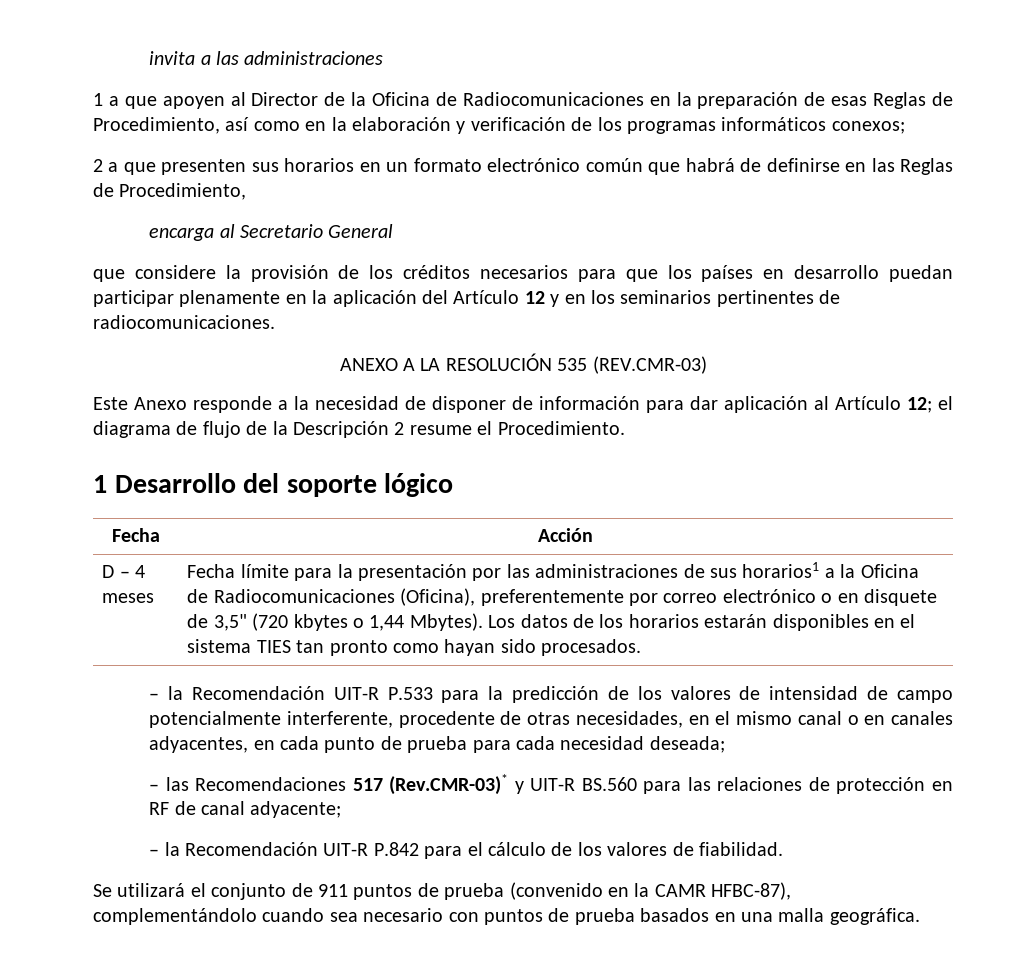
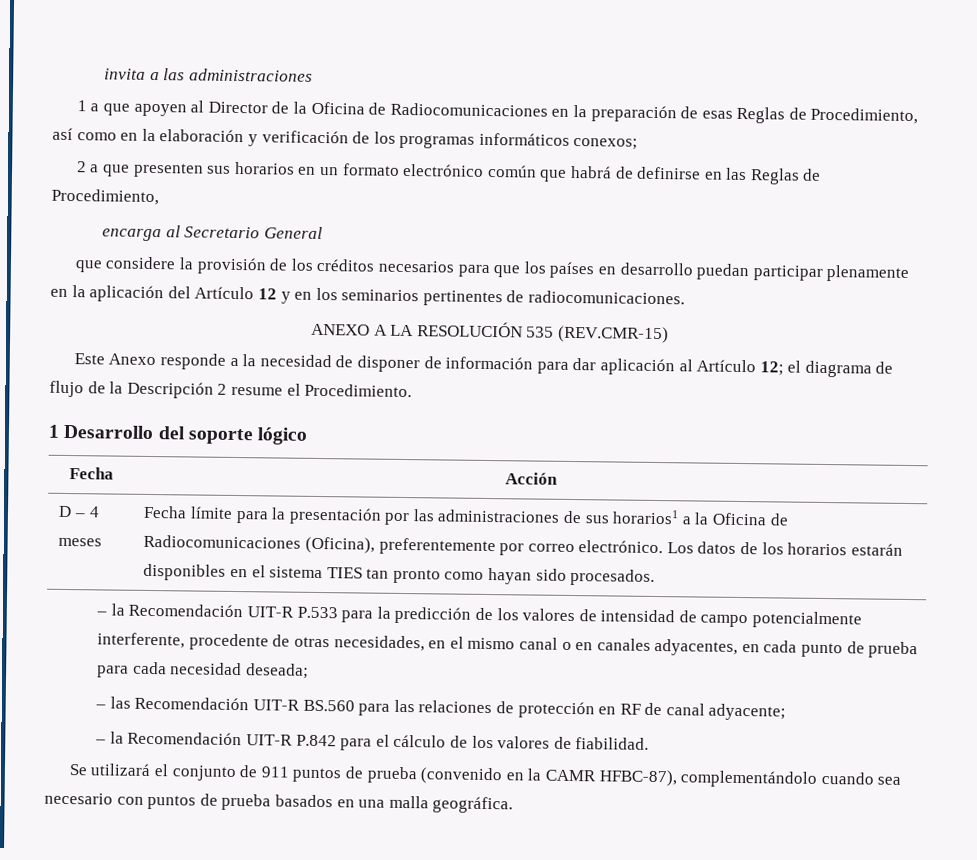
[592,356,707,374] (REV.CMR-03) -> [557,325,669,344] (REV.CMR-15)
[722,589,938,606] [187,613,483,631] electrónico o en disquete de 3,5" (720 kbytes o 1,44 Mbytes). -> [578,540,664,554] electrónico.
[195,774,524,795] Recomendaciones 517 (Rev.CMR-03)* y -> [134,696,250,711] Recomendación

